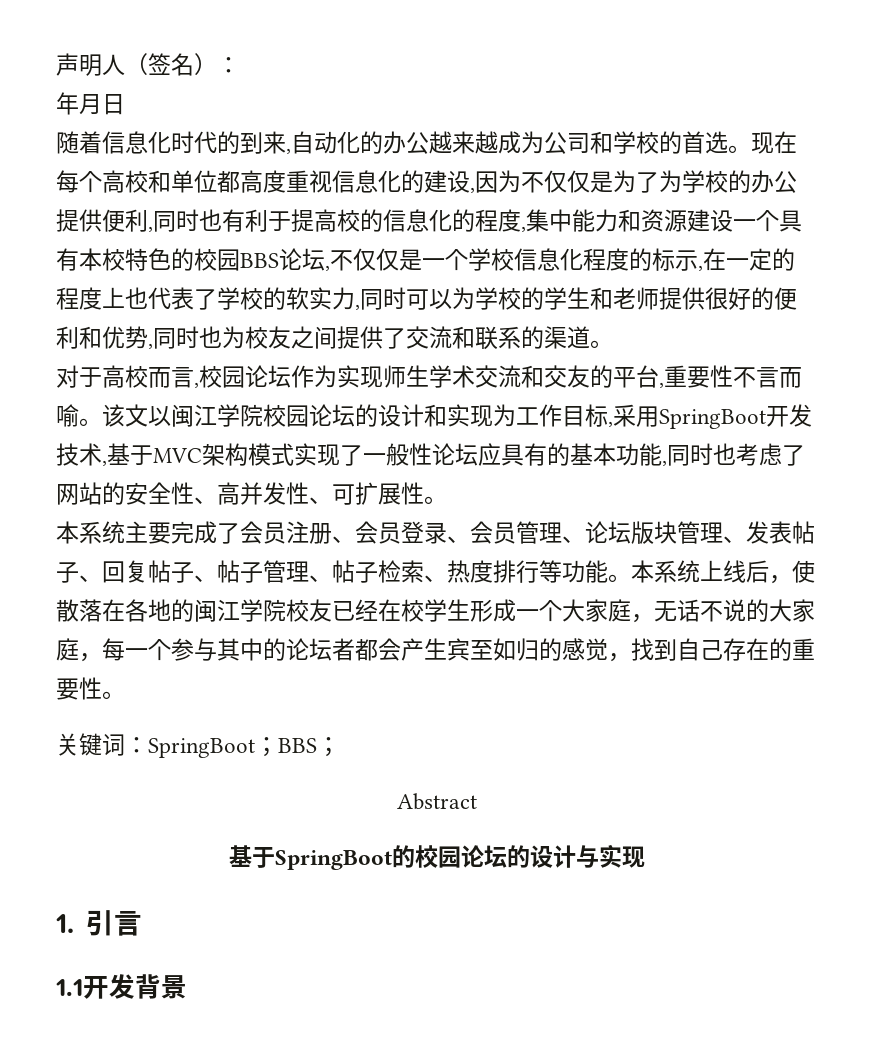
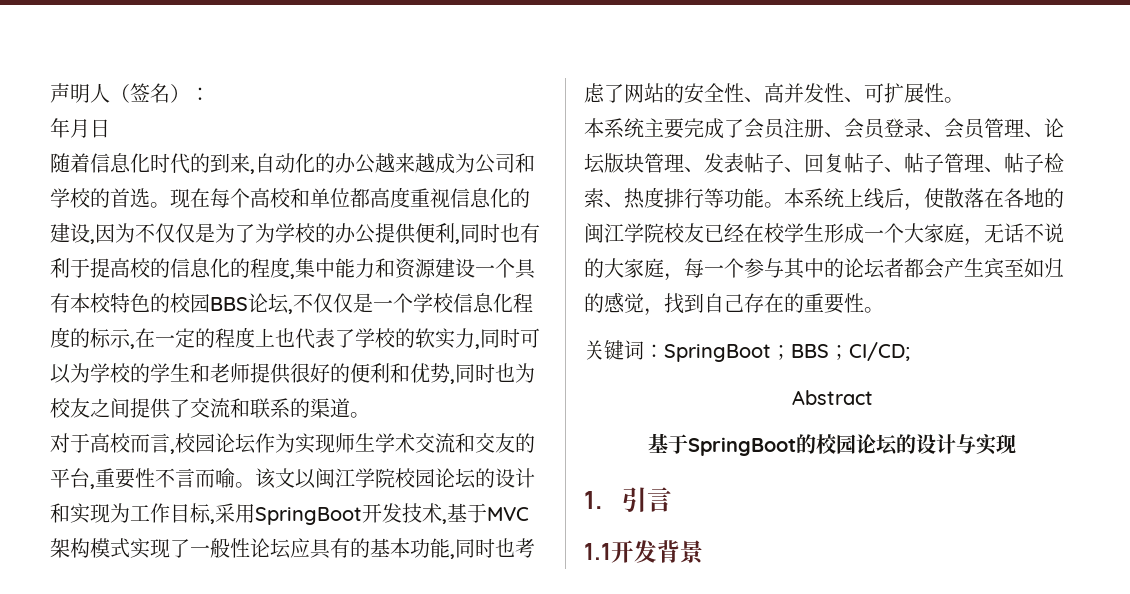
(340, 747) none -> [849,342,910,361] CI/CD;

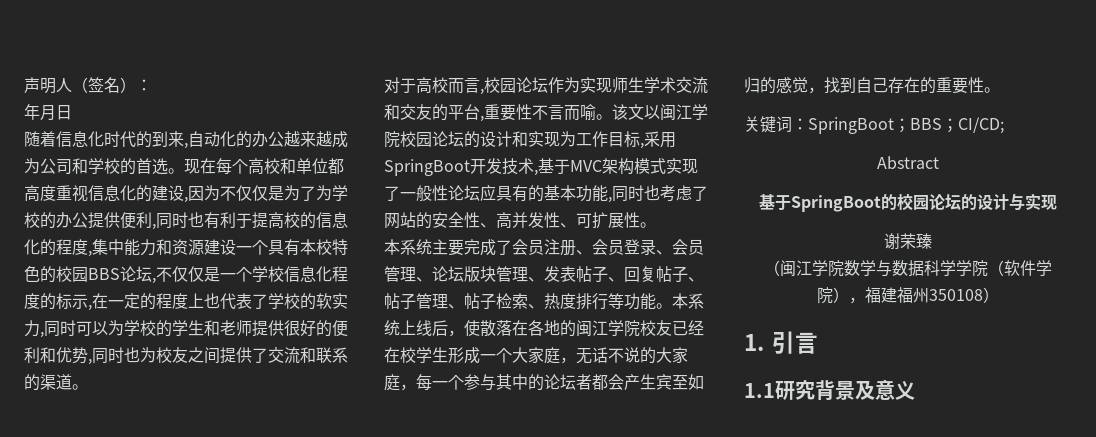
(1016, 444) none -> [884,233,932,249] [764,260,1052,277] [817,287,999,304] // 谢荣臻 // （闽江学院数学与数据科学学院（软件学院），福建福州350108）
[611,540,703,564] 开发背景 -> [775,380,915,401] 研究背景及意义

